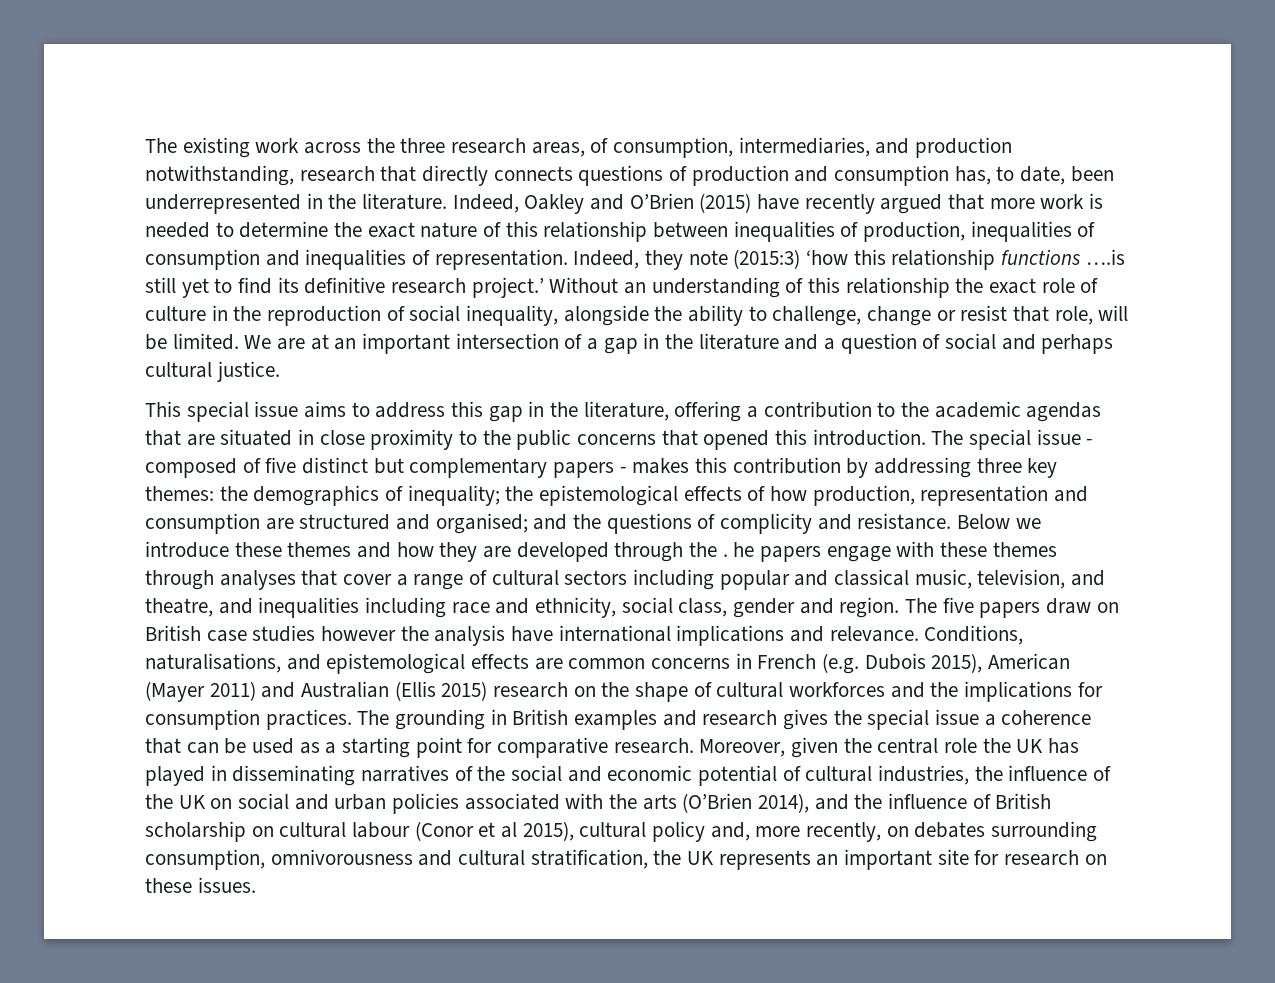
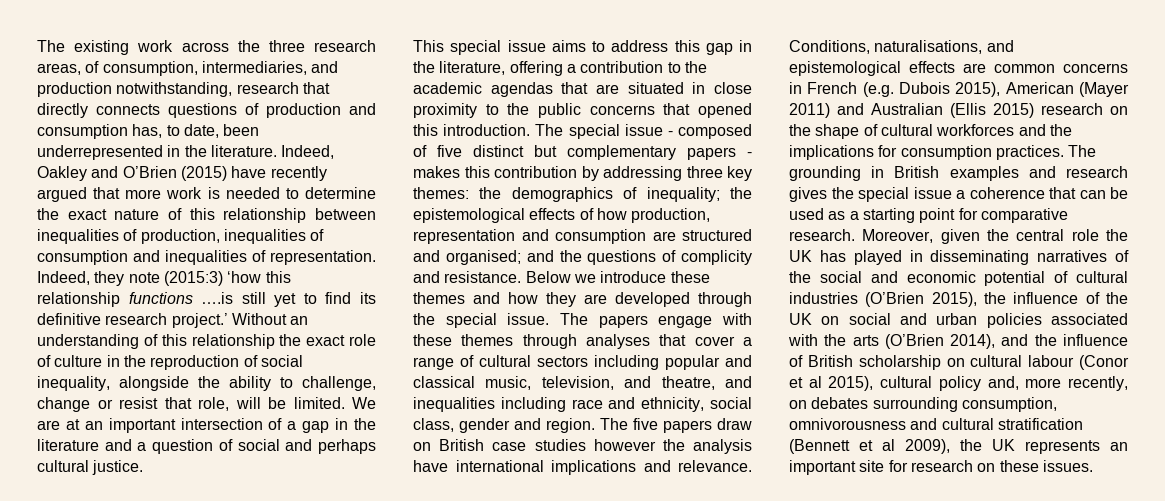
[722,542,755,557] . he -> [445,313,588,328] special issue. The
[878,765,970,785] industries, -> [789,292,977,307] industries (O’Brien 2015),
[530,849,648,869] stratification, -> [997,418,1083,430] [789,439,950,454] stratification (Bennett et al 2009),

